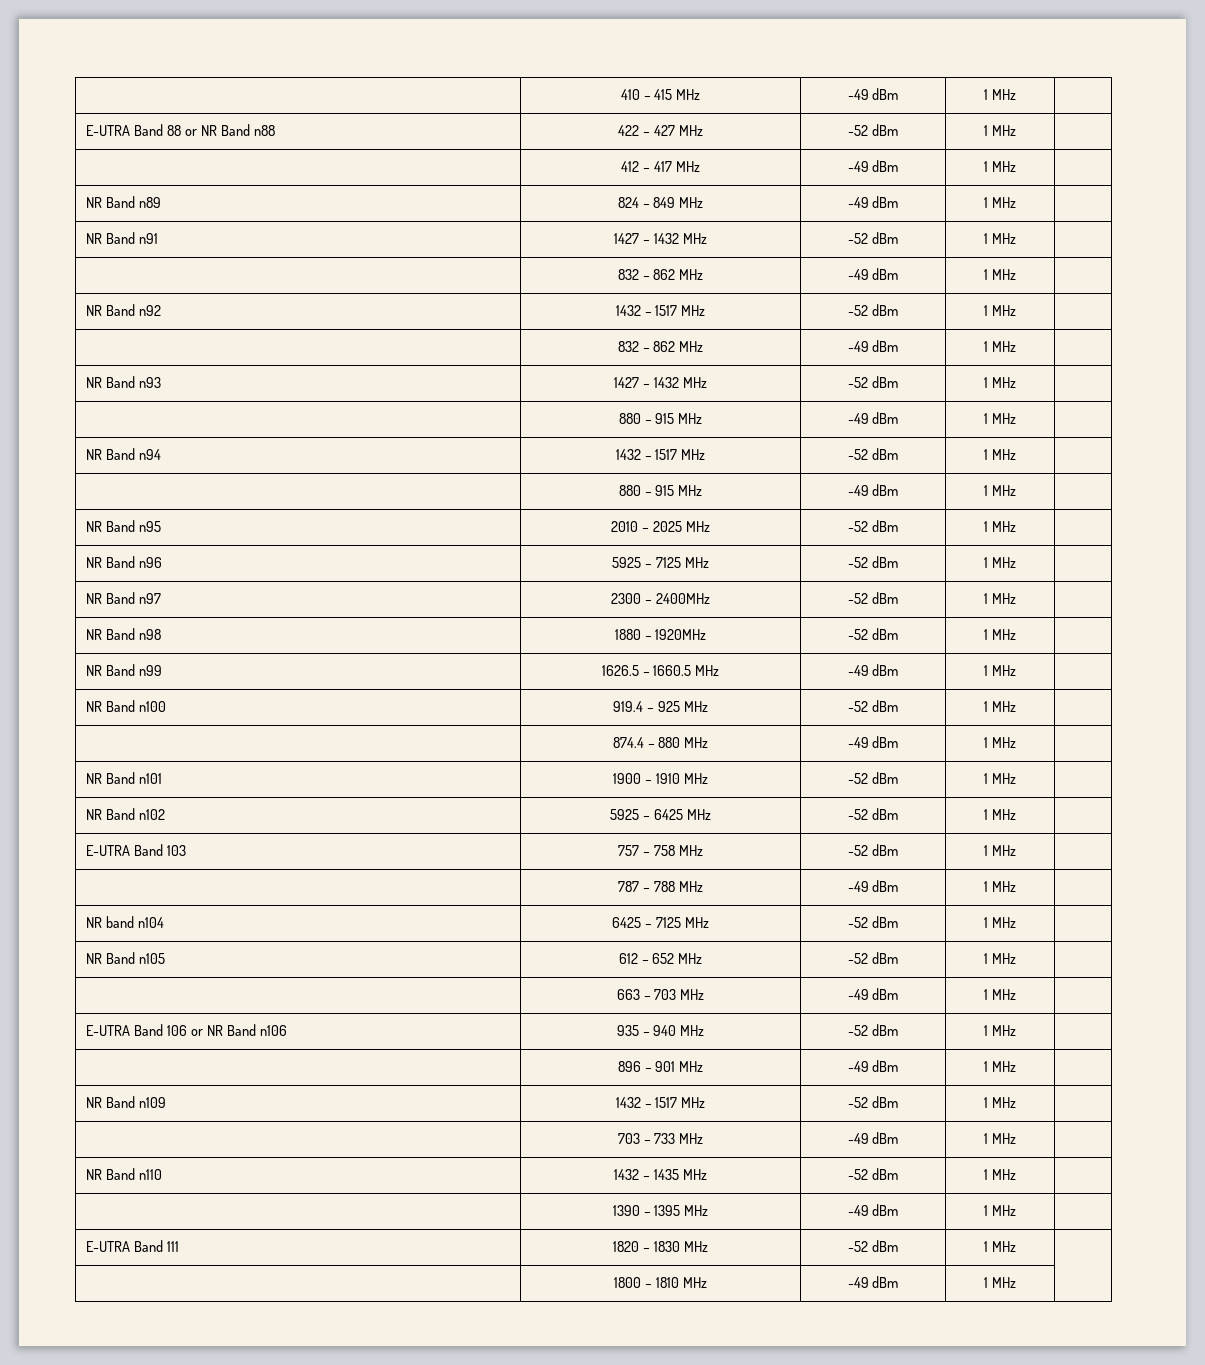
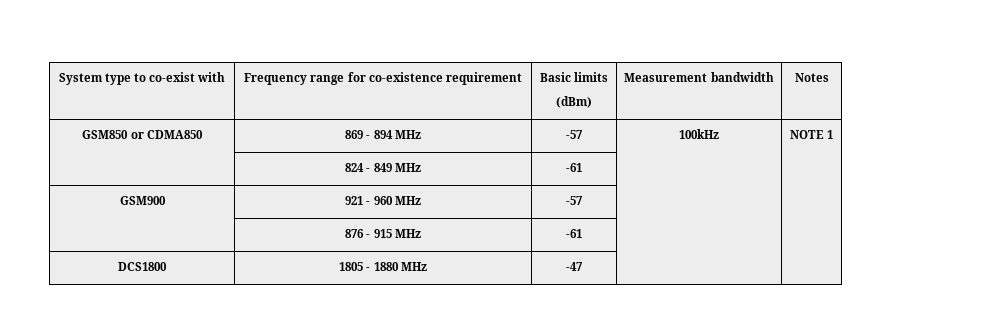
[620,89,701,100] [847,88,899,100] [984,89,1016,100] [86,124,275,136] [618,125,703,136] [848,124,898,136] [984,125,1016,136] [621,161,700,172] [847,160,899,172] [984,161,1016,172] [86,196,161,208] [617,197,704,208] [847,196,899,208] [984,197,1016,208] [86,232,158,244] [614,233,707,244] [848,232,898,244] [984,233,1016,244] [617,269,704,280] [847,268,899,280] [984,269,1016,280] [86,304,161,316] [615,305,706,316] [848,304,898,316] [984,305,1016,316] [617,341,704,352] [847,340,899,352] [984,341,1016,352] [86,376,161,388] [614,377,707,388] [848,376,898,388] [984,377,1016,388] [618,413,703,424] [847,412,899,424] [984,413,1016,424] [86,448,161,460] [615,449,706,460] [848,448,898,460] [984,449,1016,460] [618,485,703,496] [847,484,899,496] [984,485,1016,496] [86,520,161,532] [611,521,710,532] [848,520,898,532] [984,521,1016,532] [86,556,162,568] [612,557,709,568] [848,556,898,568] [984,557,1016,568] [86,592,161,604] [611,593,710,604] [848,592,898,604] [984,593,1016,604] [86,628,161,640] [614,629,707,640] [848,628,898,640] [984,629,1016,640] [86,664,162,676] [601,665,720,676] [847,664,899,676] [984,665,1016,676] [86,700,166,712] [613,701,708,712] [848,700,898,712] [984,701,1016,712] [612,737,709,748] [847,736,899,748] [984,737,1016,748] [86,772,162,784] [613,773,708,784] [848,772,898,784] [984,773,1016,784] [86,808,165,820] [610,809,711,820] [848,808,898,820] [984,809,1016,820] [86,844,186,856] [618,845,703,856] [848,844,898,856] [984,845,1016,856] [618,881,703,892] [847,880,899,892] [984,881,1016,892] [86,916,164,928] [612,917,709,928] [848,916,898,928] [984,917,1016,928] [86,952,165,964] [618,953,703,964] [848,952,898,964] [984,953,1016,964] [616,989,705,1000] [847,988,899,1000] [984,989,1016,1000] [86,1024,287,1036] [616,1025,705,1036] [848,1024,898,1036] [984,1025,1016,1036] [617,1061,704,1072] [847,1060,899,1072] [984,1061,1016,1072] [86,1096,166,1108] [615,1097,706,1108] [848,1096,898,1108] [984,1097,1016,1108] [617,1133,704,1144] [847,1132,899,1144] [984,1133,1016,1144] [86,1168,162,1180] [614,1169,707,1180] [848,1168,898,1180] [984,1169,1016,1180] [612,1205,709,1216] [847,1204,899,1216] [984,1205,1016,1216] [86,1240,179,1252] [613,1241,708,1252] [848,1240,898,1252] [984,1241,1016,1252] [614,1277,707,1288] [847,1276,899,1288] [984,1277,1016,1288] | 410 – 415 MHz | -49 dBm | 1 MHz | // E-UTRA Band 88 or NR Band n88 | 422 – 427 MHz | -52 dBm | 1 MHz | // | 412 – 417 MHz | -49 dBm | 1 MHz | // NR Band n89 | 824 – 849 MHz | -49 dBm | 1 MHz | // NR Band n91 | 1427 – 1432 MHz | -52 dBm | 1 MHz | // | 832 – 862 MHz | -49 dBm | 1 MHz | // NR Band n92 | 1432 – 1517 MHz | -52 dBm | 1 MHz | // | 832 – 862 MHz | -49 dBm | 1 MHz | // NR Band n93 | 1427 – 1432 MHz | -52 dBm | 1 MHz | // | 880 – 915 MHz | -49 dBm | 1 MHz | // NR Band n94 | 1432 – 1517 MHz | -52 dBm | 1 MHz | // | 880 – 915 MHz | -49 dBm | 1 MHz | // NR Band n95 | 2010 – 2025 MHz | -52 dBm | 1 MHz | // NR Band n96 | 5925 – 7125 MHz | -52 dBm | 1 MHz | // NR Band n97 | 2300 – 2400MHz | -52 dBm | 1 MHz | // NR Band n98 | 1880 – 1920MHz | -52 dBm | 1 MHz | // NR Band n99 | 1626.5 – 1660.5 MHz | -49 dBm | 1 MHz | // NR Band n100 | 919.4 – 925 MHz | -52 dBm | 1 MHz | // | 874.4 – 880 MHz | -49 dBm | 1 MHz | // NR Band n101 | 1900 – 1910 MHz | -52 dBm | 1 MHz | // NR Band n102 | 5925 – 6425 MHz | -52 dBm | 1 MHz | // E-UTRA Band 103 | 757 – 758 MHz | -52 dBm | 1 MHz | // | 787 – 788 MHz | -49 dBm | 1 MHz | // NR band n104 | 6425 – 7125 MHz | -52 dBm | 1 MHz | // NR Band n105 | 612 – 652 MHz | -52 dBm | 1 MHz | // | 663 – 703 MHz | -49 dBm | 1 MHz | // E-UTRA Band 106 or NR Band n106 | 935 – 940 MHz | -52 dBm | 1 MHz | // | 896 – 901 MHz | -49 dBm | 1 MHz | // NR Band n109 | 1432 – 1517 MHz | -52 dBm | 1 MHz | // | 703 – 733 MHz | -49 dBm | 1 MHz | // NR Band n110 | 1432 – 1435 MHz | -52 dBm | 1 MHz | // | 1390 – 1395 MHz | -49 dBm | 1 MHz | // E-UTRA Band 111 | 1820 – 1830 MHz | -52 dBm | 1 MHz | // | 1800 – 1810 MHz | -49 dBm | 1 MHz -> [58,72,226,85] [244,72,522,85] [539,72,609,82] [556,96,592,108] [624,72,774,82] [794,73,829,82] [82,130,203,139] [345,130,421,139] [566,130,583,139] [679,129,719,139] [789,130,834,139] [345,163,421,172] [566,163,582,172] [119,196,166,205] [345,196,421,205] [566,196,583,205] [345,229,421,238] [566,229,582,238] [118,262,167,271] [339,262,427,271] [566,262,583,271] System type to co-exist with | Frequency range for co-existence requirement | Basic limits // (dBm) | Measurement bandwidth | Notes // GSM850 or CDMA850 | 869 - 894 MHz | -57 | 100kHz | NOTE 1 // | 824 - 849 MHz | -61 | | // GSM900 | 921 - 960 MHz | -57 | | // | 876 - 915 MHz | -61 | | // DCS1800 | 1805 - 1880 MHz | -47 |

